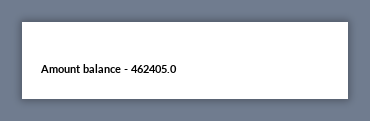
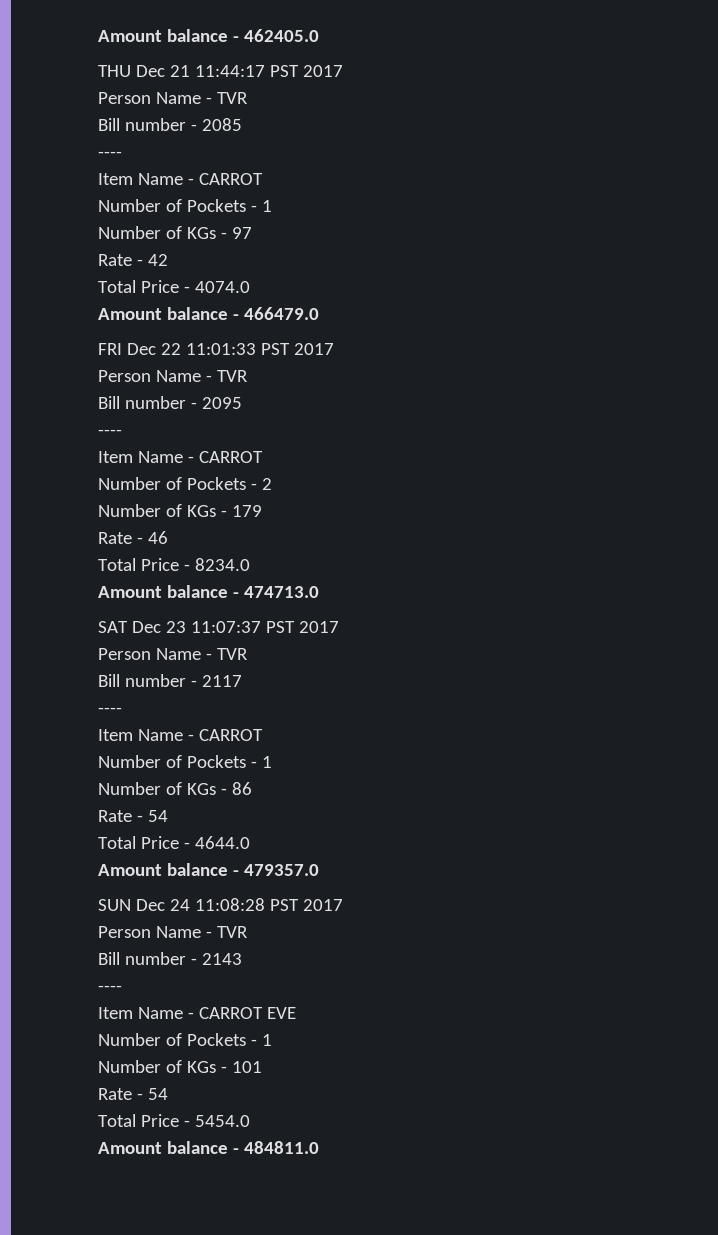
(177, 69) none -> [98,65,343,77] [98,92,248,104] [98,118,242,131] [98,151,122,158] [98,173,263,185] [98,199,272,212] [98,226,252,239] [98,254,168,266] [98,280,250,293] [98,307,319,320] [98,343,334,355] [98,370,248,382] [98,396,242,409] [98,429,122,436] [98,451,263,463] [98,477,272,490] [98,504,262,517] [98,531,168,544] [98,558,250,571] [98,585,319,598] [98,621,339,633] [98,648,248,660] [98,674,242,687] [98,707,122,714] [98,729,263,741] [98,755,272,768] [98,782,252,795] [98,810,168,822] [98,836,250,849] [98,863,319,876] [98,898,343,911] [98,926,248,938] [98,952,242,965] [98,985,122,992] [98,1007,296,1019] [98,1033,272,1046] [98,1060,262,1073] [98,1088,168,1100] [98,1114,250,1127] [98,1141,319,1154] // THU Dec 21 11:44:17 PST 2017 // Person Name - TVR // Bill number - 2085 // ---- // Item Name - CARROT // Number of Pockets - 1 // Number of KGs - 97 // Rate - 42 // Total Price - 4074.0 // Amount balance - 466479.0 // FRI Dec 22 11:01:33 PST 2017 // Person Name - TVR // Bill number - 2095 // ---- // Item Name - CARROT // Number of Pockets - 2 // Number of KGs - 179 // Rate - 46 // Total Price - 8234.0 // Amount balance - 474713.0 // SAT Dec 23 11:07:37 PST 2017 // Person Name - TVR // Bill number - 2117 // ---- // Item Name - CARROT // Number of Pockets - 1 // Number of KGs - 86 // Rate - 54 // Total Price - 4644.0 // Amount balance - 479357.0 // SUN Dec 24 11:08:28 PST 2017 // Person Name - TVR // Bill number - 2143 // ---- // Item Name - CARROT EVE // Number of Pockets - 1 // Number of KGs - 101 // Rate - 54 // Total Price - 5454.0 // Amount balance - 484811.0

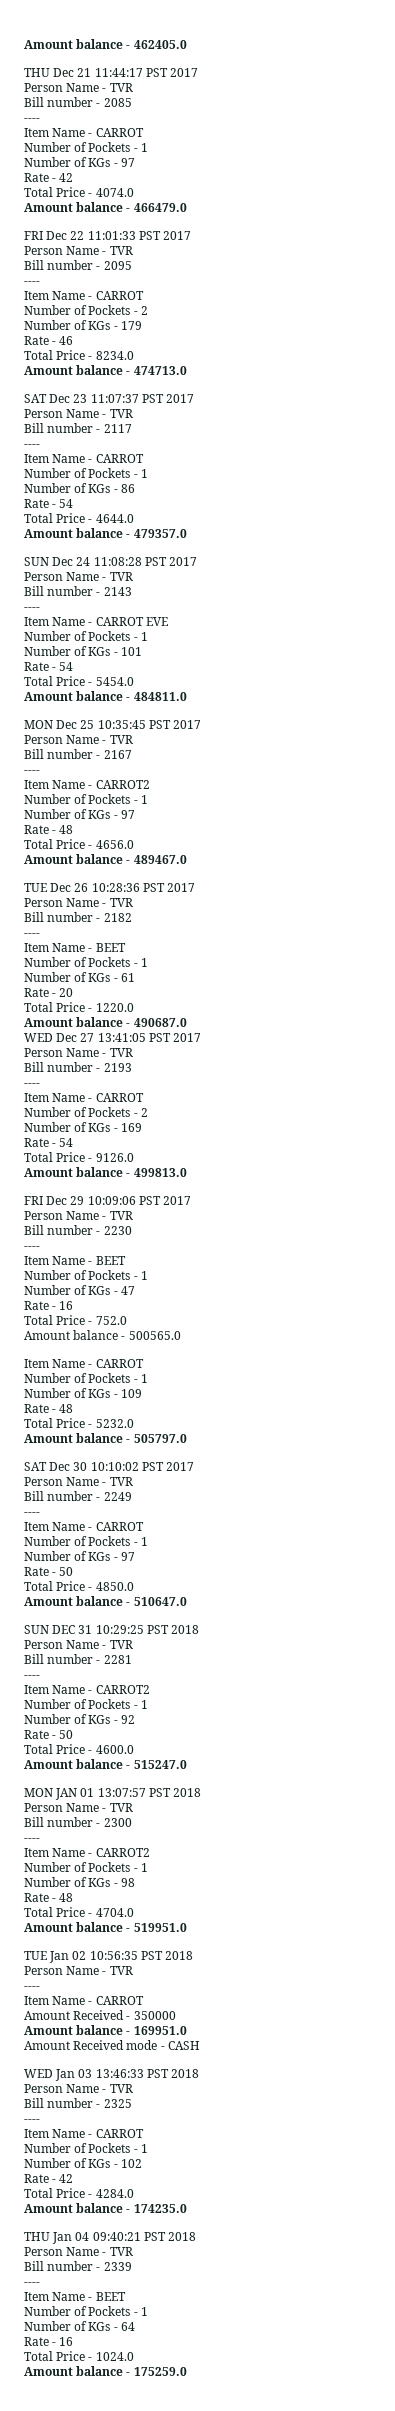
(319, 1147) none -> [24,720,202,729] [24,735,133,744] [24,749,132,759] [24,770,40,774] [24,780,150,789] [24,794,148,804] [24,809,135,819] [24,825,74,834] [24,839,134,849] [24,854,187,864] [24,883,196,892] [24,898,133,907] [24,912,132,922] [24,933,40,937] [24,943,126,952] [24,957,148,967] [24,972,135,982] [24,988,74,997] [24,1002,134,1012] [24,1017,187,1027] [24,1033,202,1042] [24,1048,133,1057] [24,1062,132,1072] [24,1083,40,1087] [24,1093,144,1102] [24,1107,148,1117] [24,1122,142,1132] [24,1138,74,1147] [24,1152,134,1162] [24,1167,187,1177] [24,1196,192,1205] [24,1211,133,1220] [24,1225,132,1235] [24,1246,40,1250] [24,1256,126,1265] [24,1270,148,1280] [24,1285,135,1295] [24,1301,74,1310] [24,1315,127,1325] [24,1330,181,1340] [24,1359,144,1368] [24,1373,148,1383] [24,1388,142,1398] [24,1404,74,1413] [24,1418,134,1428] [24,1433,187,1443] [24,1462,195,1471] [24,1477,133,1486] [24,1491,132,1501] [24,1512,40,1516] [24,1522,144,1531] [24,1536,148,1546] [24,1551,135,1561] [24,1567,74,1576] [24,1581,134,1591] [24,1596,187,1606] [24,1625,200,1634] [24,1640,133,1649] [24,1654,132,1664] [24,1675,40,1679] [24,1685,150,1694] [24,1699,148,1709] [24,1714,135,1724] [24,1730,74,1739] [24,1744,134,1754] [24,1759,187,1769] [24,1788,202,1800] [24,1803,133,1812] [24,1817,132,1827] [24,1838,40,1842] [24,1848,150,1857] [24,1862,148,1872] [24,1877,135,1887] [24,1893,74,1902] [24,1907,134,1917] [24,1922,187,1932] [24,1951,194,1963] [24,1966,133,1975] [24,1986,40,1990] [24,1996,144,2005] [24,2010,176,2020] [24,2025,187,2035] [24,2040,200,2050] [24,2069,200,2081] [24,2084,133,2093] [24,2098,132,2108] [24,2119,40,2123] [24,2129,144,2138] [24,2143,148,2153] [24,2158,142,2168] [24,2174,74,2183] [24,2188,134,2198] [24,2203,187,2213] [24,2232,197,2244] [24,2247,133,2256] [24,2261,132,2271] [24,2282,40,2286] [24,2292,126,2301] [24,2306,148,2316] [24,2321,135,2331] [24,2337,74,2346] [24,2351,134,2361] [24,2366,187,2376] // MON Dec 25 10:35:45 PST 2017 // Person Name - TVR // Bill number - 2167 // ---- // Item Name - CARROT2 // Number of Pockets - 1 // Number of KGs - 97 // Rate - 48 // Total Price - 4656.0 // Amount balance - 489467.0 // TUE Dec 26 10:28:36 PST 2017 // Person Name - TVR // Bill number - 2182 // ---- // Item Name - BEET // Number of Pockets - 1 // Number of KGs - 61 // Rate - 20 // Total Price - 1220.0 // Amount balance - 490687.0 // WED Dec 27 13:41:05 PST 2017 // Person Name - TVR // Bill number - 2193 // ---- // Item Name - CARROT // Number of Pockets - 2 // Number of KGs - 169 // Rate - 54 // Total Price - 9126.0 // Amount balance - 499813.0 // FRI Dec 29 10:09:06 PST 2017 // Person Name - TVR // Bill number - 2230 // ---- // Item Name - BEET // Number of Pockets - 1 // Number of KGs - 47 // Rate - 16 // Total Price - 752.0 // Amount balance - 500565.0 // Item Name - CARROT // Number of Pockets - 1 // Number of KGs - 109 // Rate - 48 // Total Price - 5232.0 // Amount balance - 505797.0 // SAT Dec 30 10:10:02 PST 2017 // Person Name - TVR // Bill number - 2249 // ---- // Item Name - CARROT // Number of Pockets - 1 // Number of KGs - 97 // Rate - 50 // Total Price - 4850.0 // Amount balance - 510647.0 // SUN DEC 31 10:29:25 PST 2018 // Person Name - TVR // Bill number - 2281 // ---- // Item Name - CARROT2 // Number of Pockets - 1 // Number of KGs - 92 // Rate - 50 // Total Price - 4600.0 // Amount balance - 515247.0 // MON JAN 01 13:07:57 PST 2018 // Person Name - TVR // Bill number - 2300 // ---- // Item Name - CARROT2 // Number of Pockets - 1 // Number of KGs - 98 // Rate - 48 // Total Price - 4704.0 // Amount balance - 519951.0 // TUE Jan 02 10:56:35 PST 2018 // Person Name - TVR // ---- // Item Name - CARROT // Amount Received - 350000 // Amount balance - 169951.0 // Amount Received mode - CASH // WED Jan 03 13:46:33 PST 2018 // Person Name - TVR // Bill number - 2325 // ---- // Item Name - CARROT // Number of Pockets - 1 // Number of KGs - 102 // Rate - 42 // Total Price - 4284.0 // Amount balance - 174235.0 // THU Jan 04 09:40:21 PST 2018 // Person Name - TVR // Bill number - 2339 // ---- // Item Name - BEET // Number of Pockets - 1 // Number of KGs - 64 // Rate - 16 // Total Price - 1024.0 // Amount balance - 175259.0

